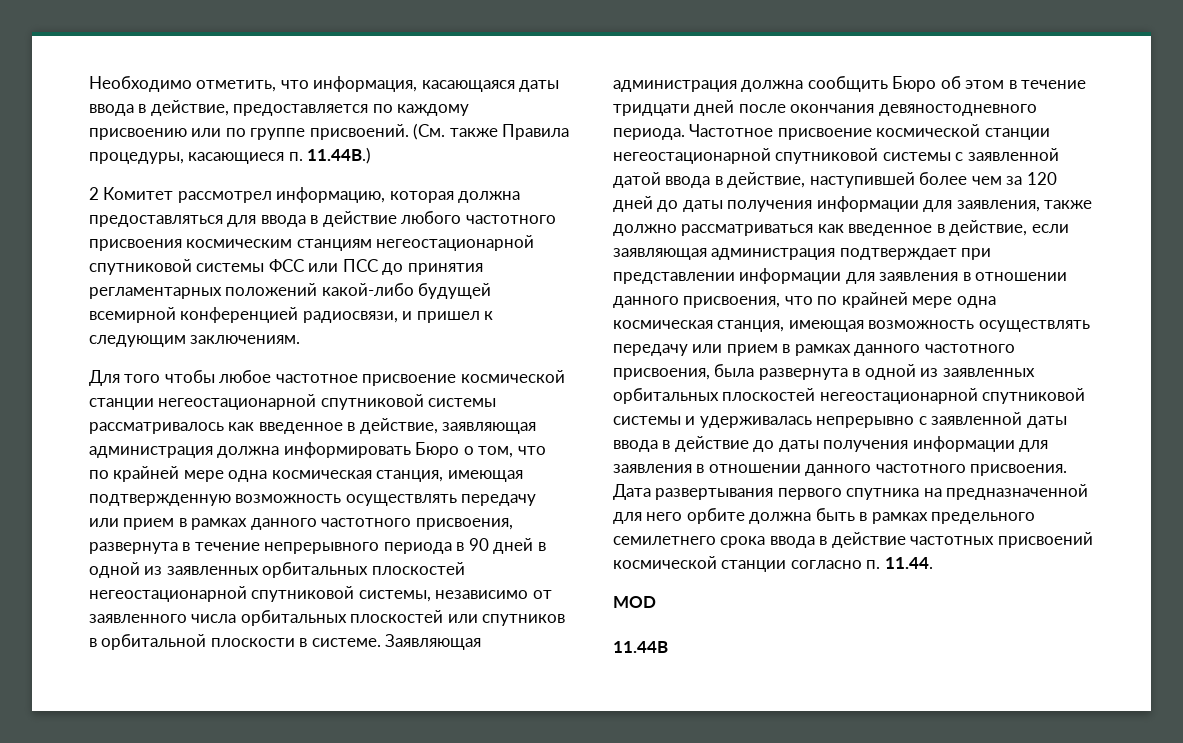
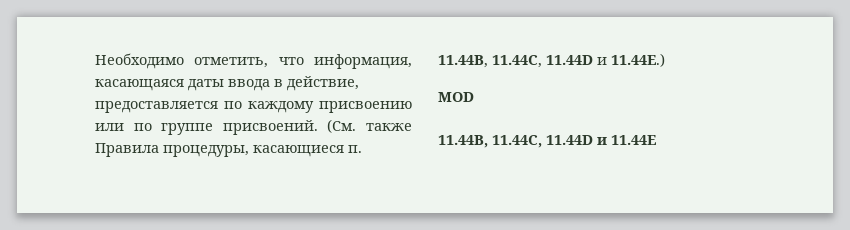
[307,147,372,164] [89,187,521,203] [89,211,556,227] [89,235,535,251] [89,259,483,275] [89,283,492,299] [89,307,494,323] [89,335,301,347] [89,370,565,386] [89,394,497,410] [89,418,537,434] [89,442,546,458] [89,466,523,482] [89,494,537,506] [89,518,513,530] [89,538,546,554] [89,562,465,578] [89,586,552,602] [89,610,566,626] [89,634,482,650] [613,76,1087,92] [613,100,1037,116] [613,124,1050,140] [613,148,1059,164] [613,172,1057,188] [613,196,1093,212] [613,220,1069,236] [613,248,992,260] [613,268,1068,284] [613,292,996,308] [613,320,1090,332] [613,344,1015,356] [613,364,1035,380] [613,388,1086,404] [613,412,1067,428] [613,436,1049,452] [613,464,1068,476] [613,484,1089,500] [613,508,1036,524] [613,532,1093,548] [613,556,933,572] [613,596,656,608] [613,641,668,653] 11.44B.) // 2 Комитет рассмотрел информацию, которая должна предоставляться для ввода в действие любого частотного присвоения космическим станциям негеостационарной спутниковой системы ФСС или ПСС до принятия регламентарных положений какой-либо будущей всемирной конференцией радиосвязи, и пришел к следующим заключениям. // Для того чтобы любое частотное присвоение космической станции негеостационарной спутниковой системы рассматривалось как введенное в действие, заявляющая администрация должна информировать Бюро о том, что по крайней мере одна космическая станция, имеющая подтвержденную возможность осуществлять передачу или прием в рамках данного частотного присвоения, развернута в течение непрерывного периода в 90 дней в одной из заявленных орбитальных плоскостей негеостационарной спутниковой системы, независимо от заявленного числа орбитальных плоскостей или спутников в орбитальной плоскости в системе. Заявляющая администрация должна сообщить Бюро об этом в течение тридцати дней после окончания девяностодневного периода. Частотное присвоение космической станции негеостационарной спутниковой системы с заявленной датой ввода в действие, наступившей более чем за 120 дней до даты получения информации для заявления, также должно рассматриваться как введенное в действие, если заявляющая администрация подтверждает при представлении информации для заявления в отношении данного присвоения, что по крайней мере одна космическая станция, имеющая возможность осуществлять передачу или прием в рамках данного частотного присвоения, была развернута в одной из заявленных орбитальных плоскостей негеостационарной спутниковой системы и удерживалась непрерывно с заявленной даты ввода в действие до даты получения информации для заявления в отношении данного частотного присвоения. Дата развертывания первого спутника на предназначенной для него орбите должна быть в рамках предельного семилетнего срока ввода в действие частотных присвоений космической станции согласно п. 11.44. // MOD // 11.44B -> [438,53,665,68] [438,92,474,102] [438,135,656,148] 11.44B, 11.44C, 11.44D и 11.44E.) // MOD // 11.44B, 11.44C, 11.44D и 11.44E

